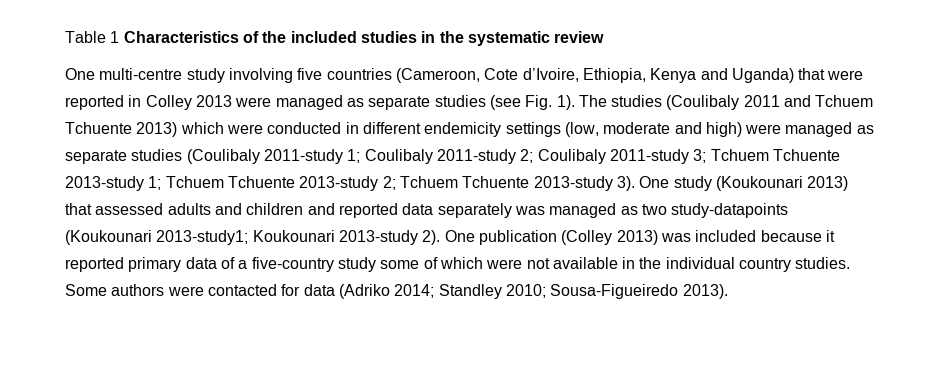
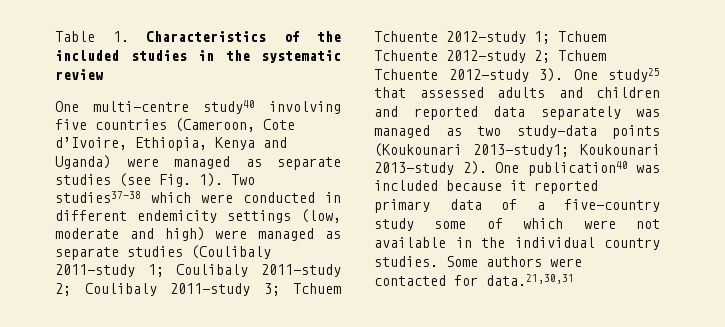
[110,31,120,43] 1 -> [112,31,129,42] 1.
[186,68,225,83] study -> [203,100,255,114] study40
[798,68,864,80] [65,95,232,110] that were reported in Colley 2013 -> (111, 162) none
[578,95,874,110] [65,122,178,137] The studies (Coulibaly 2011 and Tchuem Tchuente 2013) -> [231,174,255,185] [55,191,141,203] Two studies37-38
[65,176,144,191] 2013-study -> [446,31,526,44] 2012-study
[299,176,379,191] 2013-study -> [446,50,526,63] 2012-study
[533,176,613,191] 2013-study -> [448,69,529,82] 2012-study
[673,176,849,191] study (Koukounari 2013) -> [608,68,660,82] study25
[671,203,789,218] study-datapoints -> [516,125,660,139] study-data points
[478,230,658,245] publication (Colley 2013) -> [527,161,628,176] publication40
[303,284,728,299] data (Adriko 2014; Standley 2010; Sousa-Figueiredo 2013). -> [486,274,574,286] data.21,30,31

